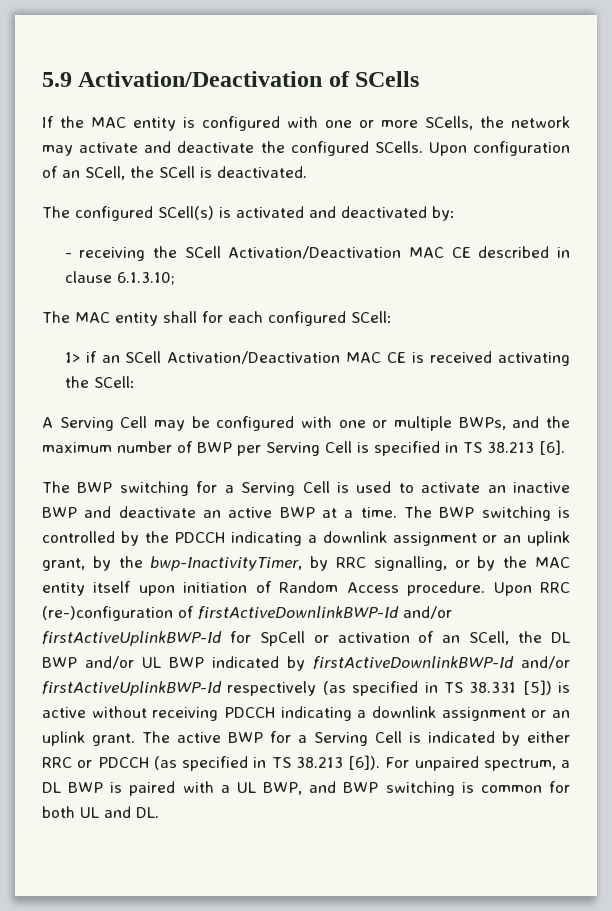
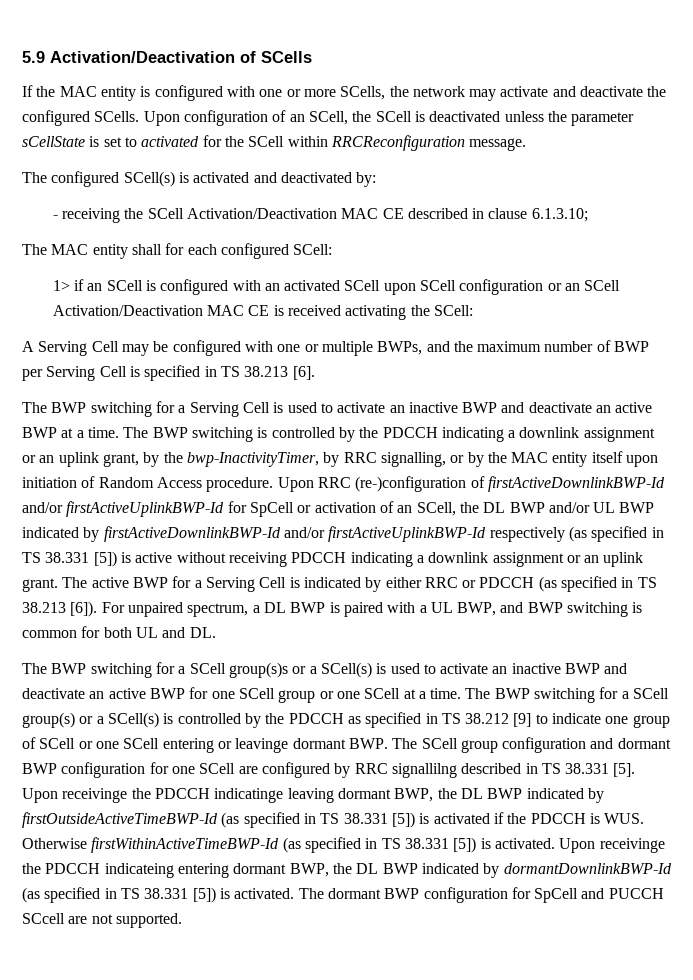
[217,166,307,178] deactivated. -> [429,111,635,126] [22,135,527,151] deactivated unless the parameter sCellState is set to activated for the SCell within RRCReconfiguration message.
(162, 357) none -> [145,279,621,295] is configured with an activated SCell upon SCell configuration or an SCell
(159, 812) none -> [22,662,628,678] [22,687,670,703] [22,712,670,728] [22,737,671,753] [22,762,636,778] [22,788,604,803] [22,812,645,828] [22,837,665,853] [22,863,672,878] [22,887,664,903] [22,913,182,928] // The BWP switching for a SCell group(s)s or a SCell(s) is used to activate an inactive BWP and deactivate an active BWP for one SCell group or one SCell at a time. The BWP switching for a SCell group(s) or a SCell(s) is controlled by the PDCCH as specified in TS 38.212 [9] to indicate one group of SCell or one SCell entering or leavinge dormant BWP. The SCell group configuration and dormant BWP configuration for one SCell are configured by RRC signallilng described in TS 38.331 [5]. Upon receivinge the PDCCH indicatinge leaving dormant BWP, the DL BWP indicated by firstOutsideActiveTimeBWP-Id (as specified in TS 38.331 [5]) is activated if the PDCCH is WUS. Otherwise firstWithinActiveTimeBWP-Id (as specified in TS 38.331 [5]) is activated. Upon receivinge the PDCCH indicateing entering dormant BWP, the DL BWP indicated by dormantDownlinkBWP-Id (as specified in TS 38.331 [5]) is activated. The dormant BWP configuration for SpCell and PUCCH SCcell are not supported.

